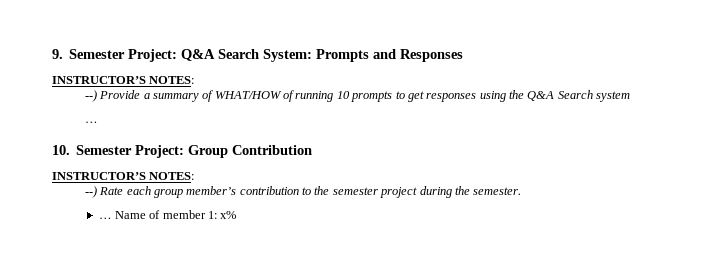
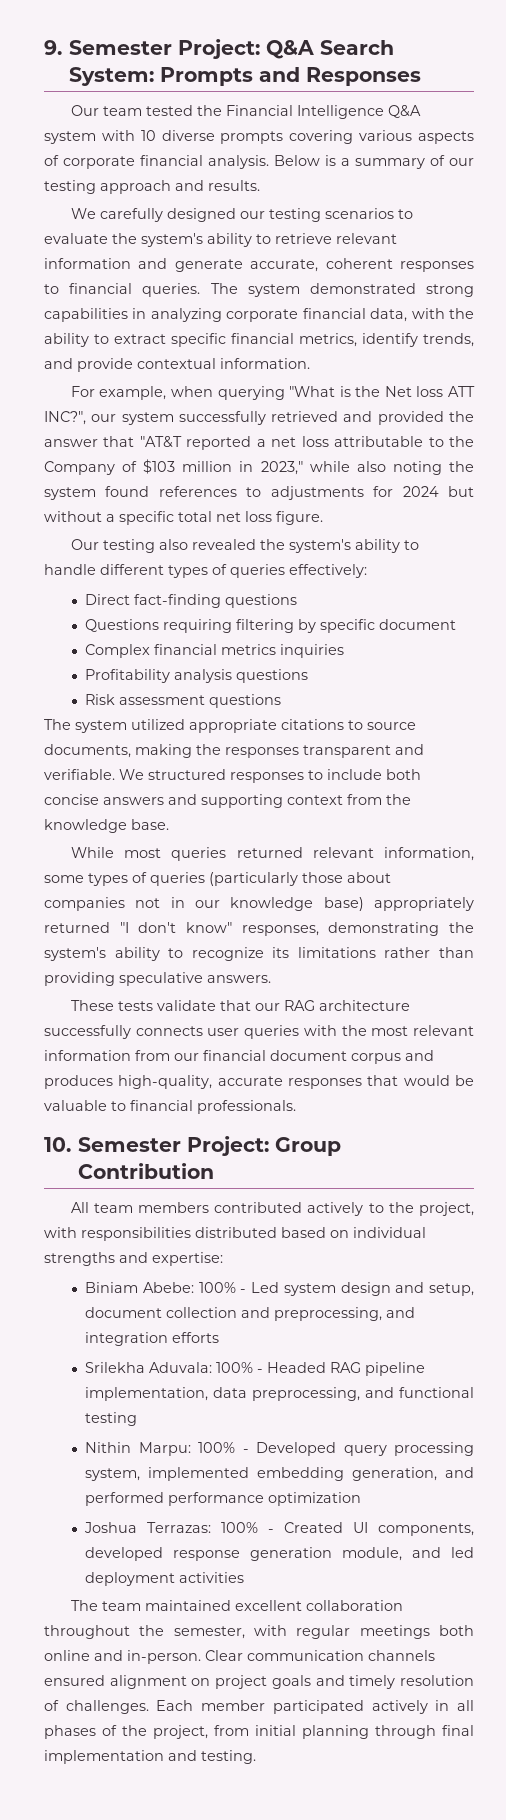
[52,76,195,84] [84,90,631,102] [84,121,98,123] INSTRUCTOR’S NOTES: // --) Provide a summary of WHAT/HOW of running 10 prompts to get responses using the Q&A Search system // … -> [70,105,421,119] [44,130,474,144] [44,155,474,169] [44,180,260,194] [70,208,413,222] [44,233,397,247] [44,258,474,272] [44,283,474,297] [44,308,475,322] [44,333,474,347] [44,358,310,372] [70,386,476,400] [44,411,474,425] [44,436,475,450] [44,459,474,475] [44,486,474,500] [44,511,323,525] [70,539,419,553] [44,564,367,578] [85,594,298,608] [85,619,457,633] [85,644,345,658] [85,669,309,683] [85,694,282,708] [44,719,416,733] [44,744,424,758] [44,769,421,783] [44,794,411,808] [44,819,169,833] [70,847,474,861] [44,872,391,886] [44,897,474,911] [44,922,474,936] [44,947,474,961] [44,972,271,986] [70,1000,410,1011] [44,1025,475,1039] [44,1050,434,1064] [44,1075,474,1089] [44,1100,296,1114] Our team tested the Financial Intelligence Q&A system with 10 diverse prompts covering various aspects of corporate financial analysis. Below is a summary of our testing approach and results. // We carefully designed our testing scenarios to evaluate the system's ability to retrieve relevant information and generate accurate, coherent responses to financial queries. The system demonstrated strong capabilities in analyzing corporate financial data, with the ability to extract specific financial metrics, identify trends, and provide contextual information. // For example, when querying "What is the Net loss ATT INC?", our system successfully retrieved and provided the answer that "AT&T reported a net loss attributable to the Company of $103 million in 2023," while also noting the system found references to adjustments for 2024 but without a specific total net loss figure. // Our testing also revealed the system's ability to handle different types of queries effectively: // Direct fact-finding questions // Questions requiring filtering by specific document // Complex financial metrics inquiries // Profitability analysis questions // Risk assessment questions // The system utilized appropriate citations to source documents, making the responses transparent and verifiable. We structured responses to include both concise answers and supporting context from the knowledge base. // While most queries returned relevant information, some types of queries (particularly those about companies not in our knowledge base) appropriately returned "I don't know" responses, demonstrating the system's ability to recognize its limitations rather than providing speculative answers. // These tests validate that our RAG architecture successfully connects user queries with the most relevant information from our financial document corpus and produces high-quality, accurate responses that would be valuable to financial professionals.
[52,172,195,180] [84,186,522,198] [98,210,237,219] INSTRUCTOR’S NOTES: // --) Rate each group member’s contribution to the semester project during the semester. // … Name of member 1: x% -> [70,1202,474,1216] [44,1227,426,1241] [44,1252,223,1266] [85,1282,474,1296] [85,1307,416,1321] [85,1332,220,1346] [85,1362,426,1376] [85,1387,474,1401] [85,1412,138,1426] [85,1442,474,1456] [85,1467,474,1481] [85,1492,362,1506] [84,1522,474,1536] [85,1547,474,1561] [85,1572,245,1586] [70,1600,403,1611] [44,1625,474,1639] [44,1650,435,1664] [44,1675,475,1689] [44,1700,475,1714] [44,1725,474,1739] [44,1750,256,1764] All team members contributed actively to the project, with responsibilities distributed based on individual strengths and expertise: // Biniam Abebe: 100% - Led system design and setup, document collection and preprocessing, and integration efforts // Srilekha Aduvala: 100% - Headed RAG pipeline implementation, data preprocessing, and functional testing // Nithin Marpu: 100% - Developed query processing system, implemented embedding generation, and performed performance optimization // Joshua Terrazas: 100% - Created UI components, developed response generation module, and led deployment activities // The team maintained excellent collaboration throughout the semester, with regular meetings both online and in-person. Clear communication channels ensured alignment on project goals and timely resolution of challenges. Each member participated actively in all phases of the project, from initial planning through final implementation and testing.

